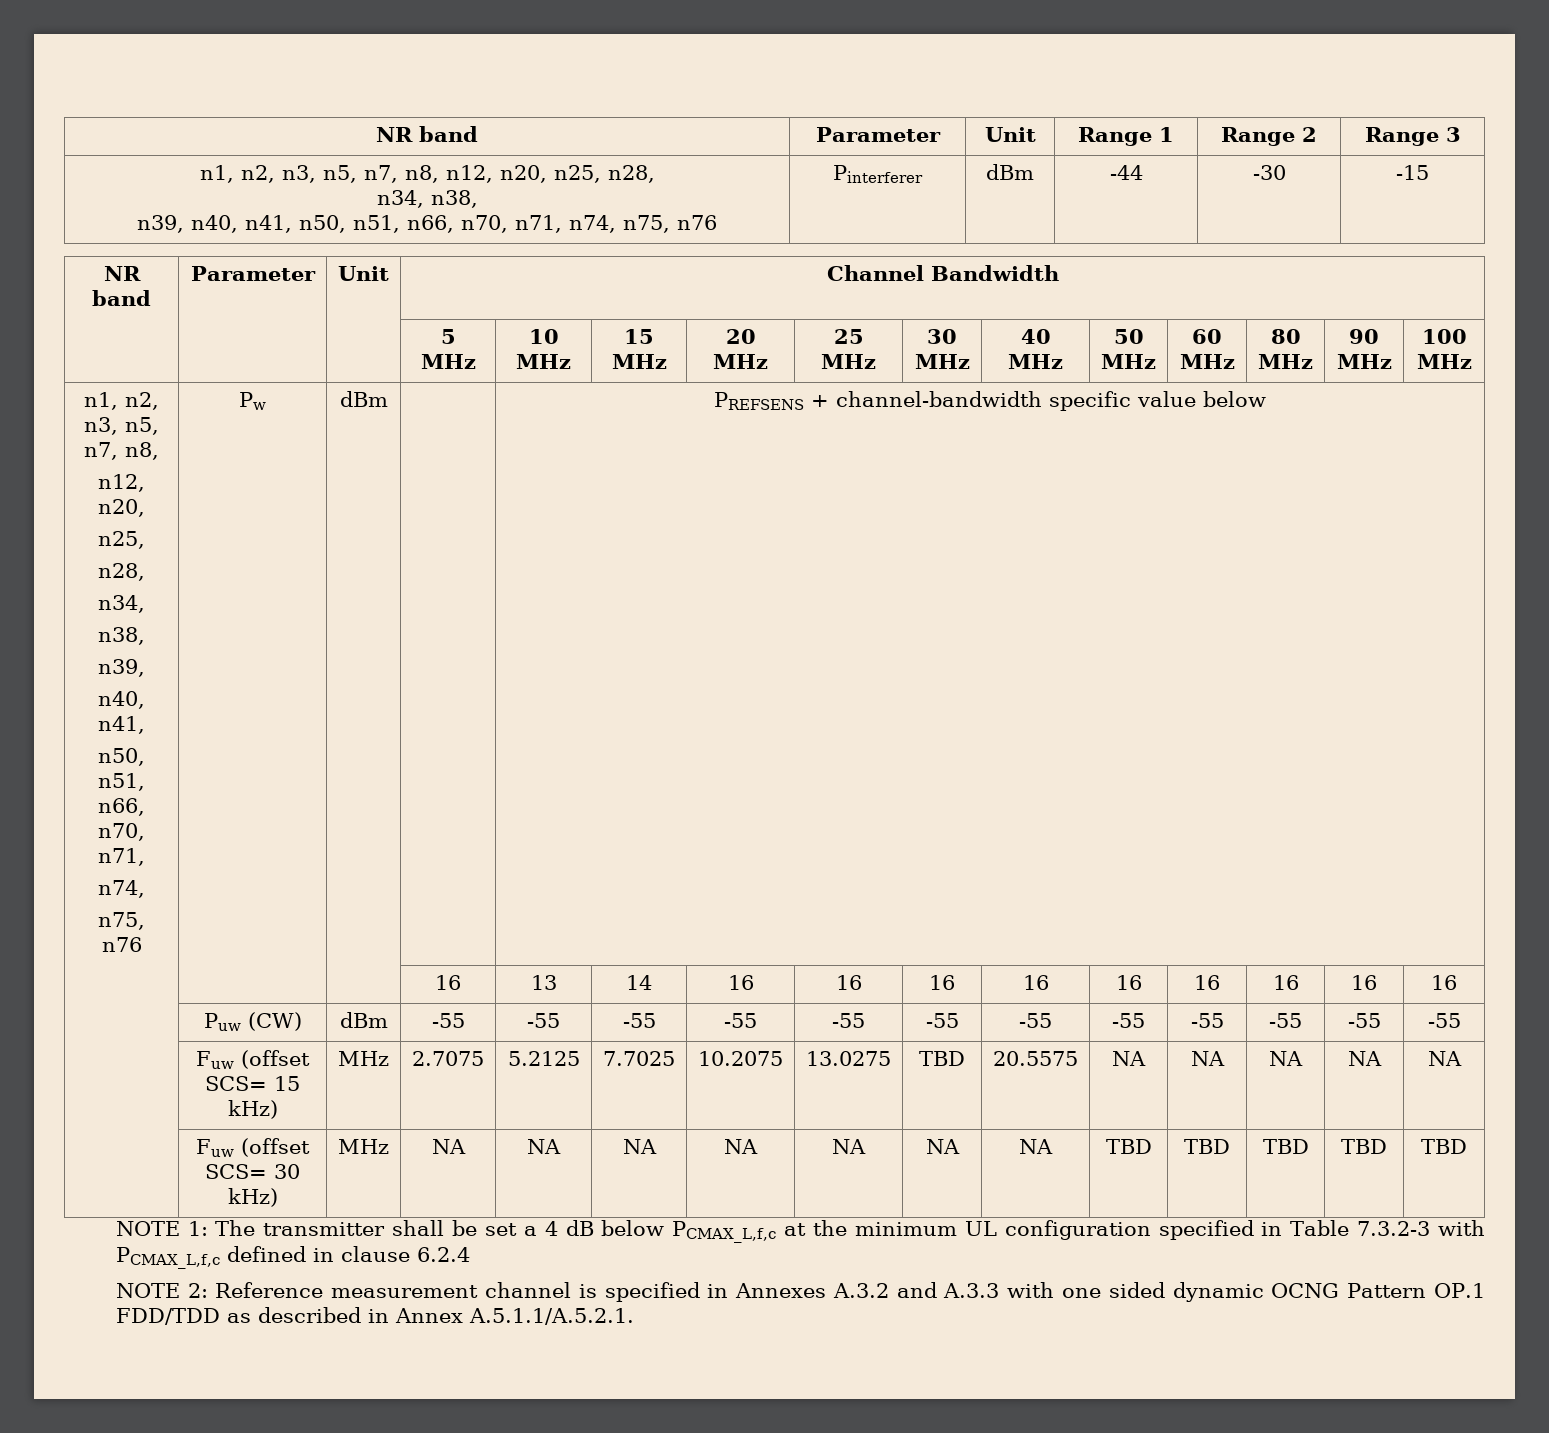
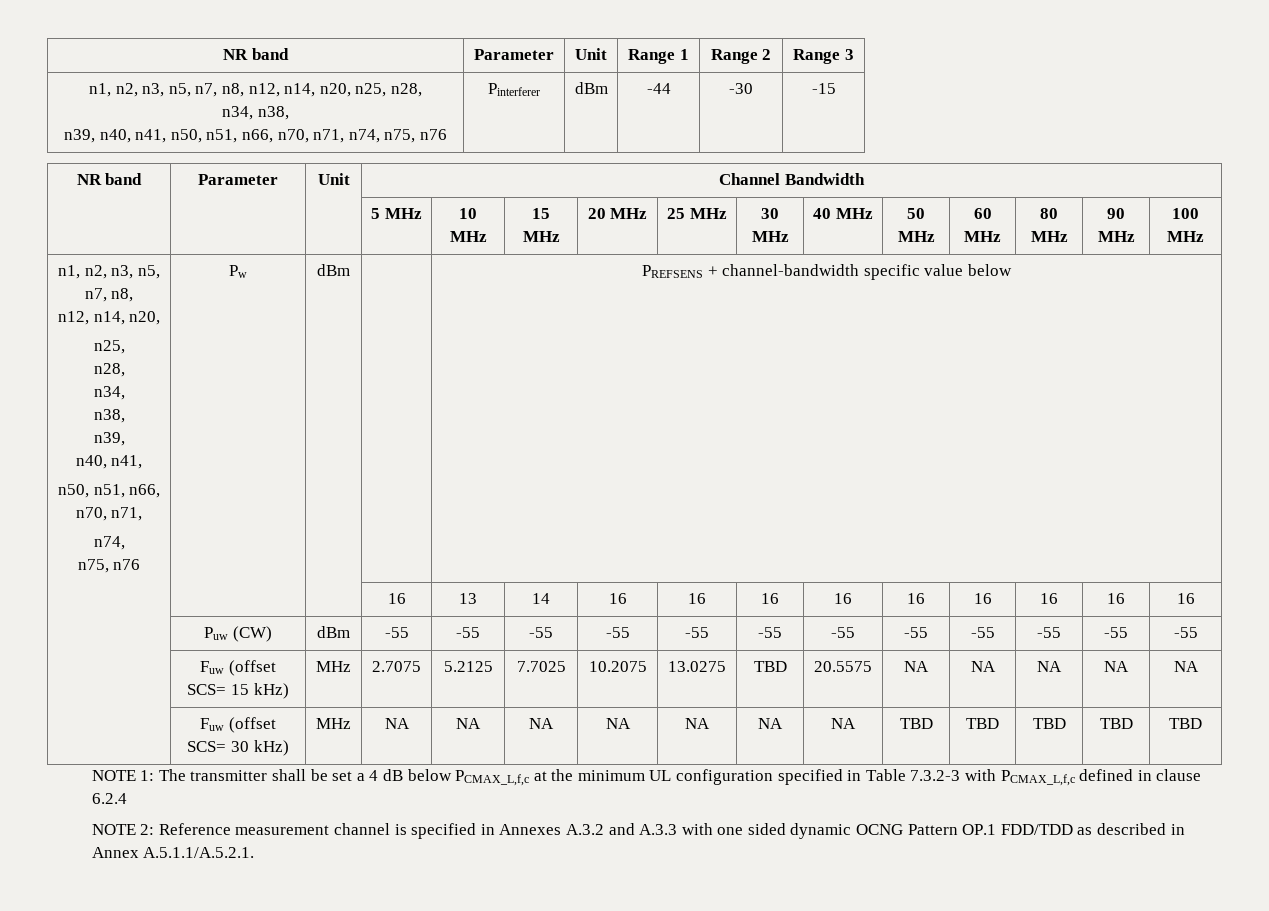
(493, 174) none -> [284,83,316,97] n14,
(145, 483) none -> [93,311,125,325] n14,

